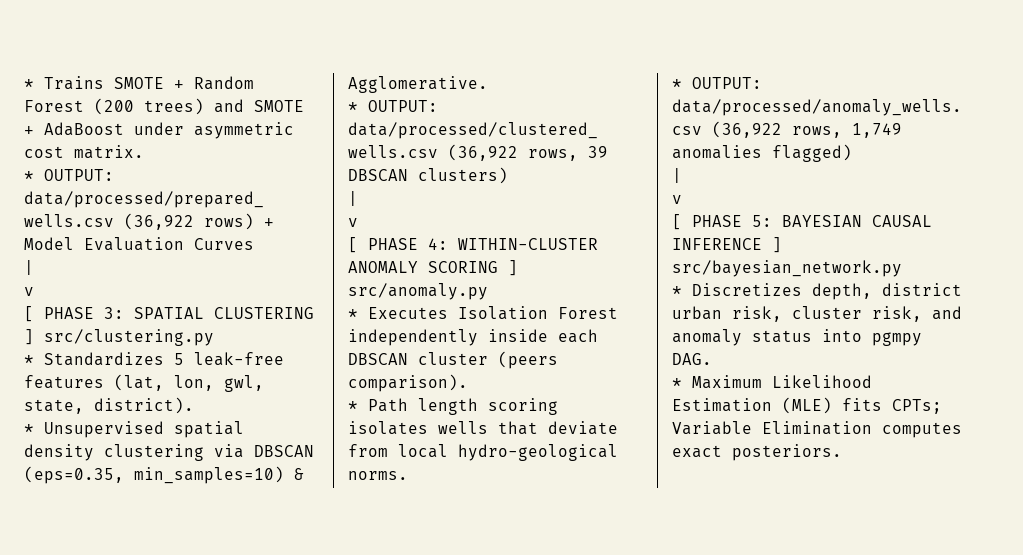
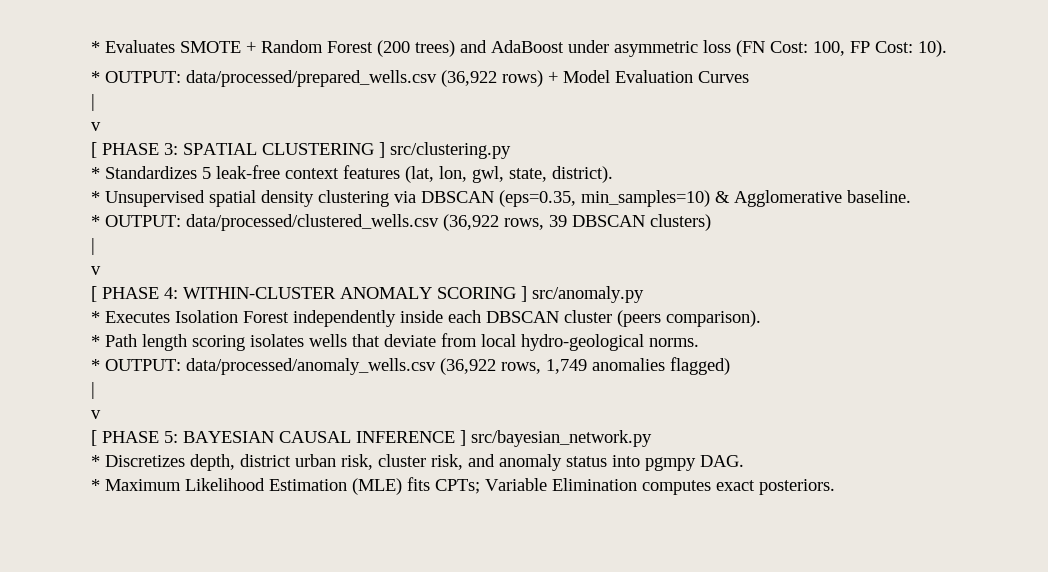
[24,76,104,90] * Trains -> [91,40,175,53] * Evaluates
[254,100,304,112] [24,126,34,135] SMOTE + -> (487, 46) none
[24,145,144,159] cost matrix. -> [703,40,947,57] loss (FN Cost: 100, FP Cost: 10).
(284, 359) none -> [285,168,339,179] context
[348,76,488,93] Agglomerative. -> [734,190,911,207] Agglomerative baseline.

